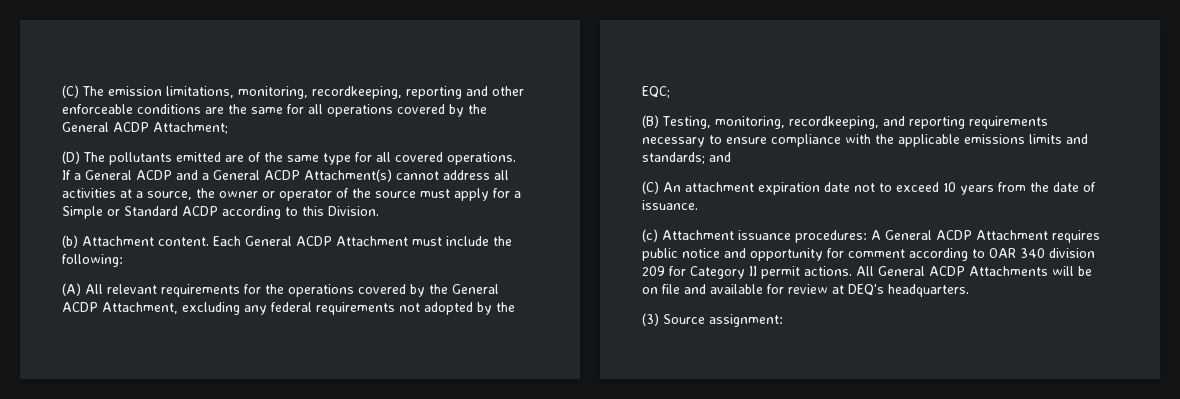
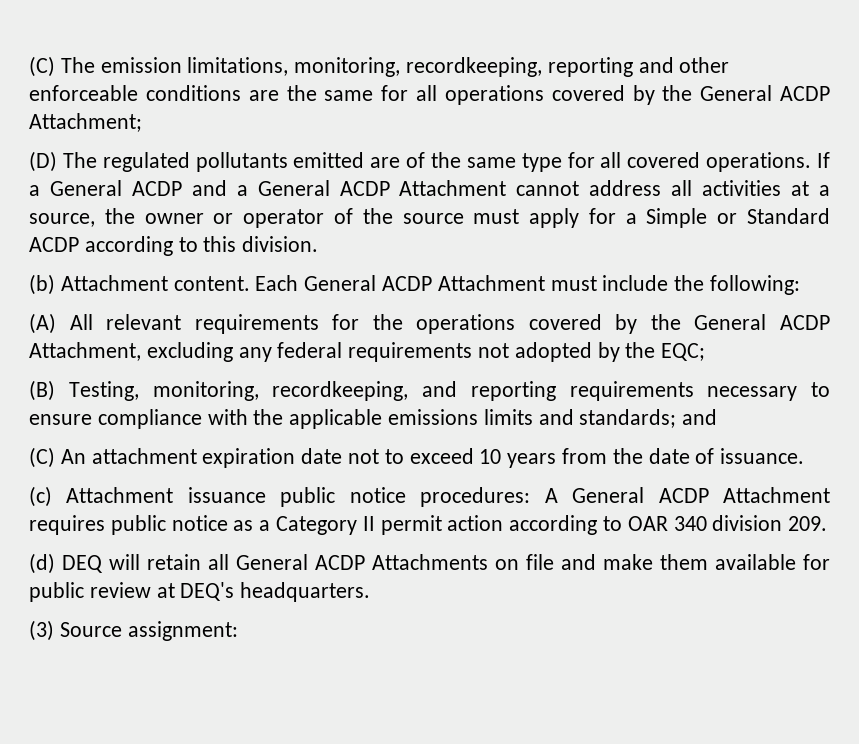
(105, 157) none -> [102,152,190,172] regulated
[304,169,392,182] Attachment(s) -> [399,180,507,196] Attachment
[328,206,379,216] Division. -> [242,236,319,252] division.
(791, 235) none -> [280,487,406,507] public notice
[724,248,905,261] and opportunity for comment -> [233,515,504,535] as a Category II permit action
[642,266,874,279] 209 for Category II permit actions. All -> [788,516,828,531] [29,553,229,574] 209. // (d) DEQ will retain all
[1052,266,1092,276] will be -> (488, 562) none
(706, 289) none -> [603,554,708,570] make them
(784, 289) none -> [29,582,84,602] public

